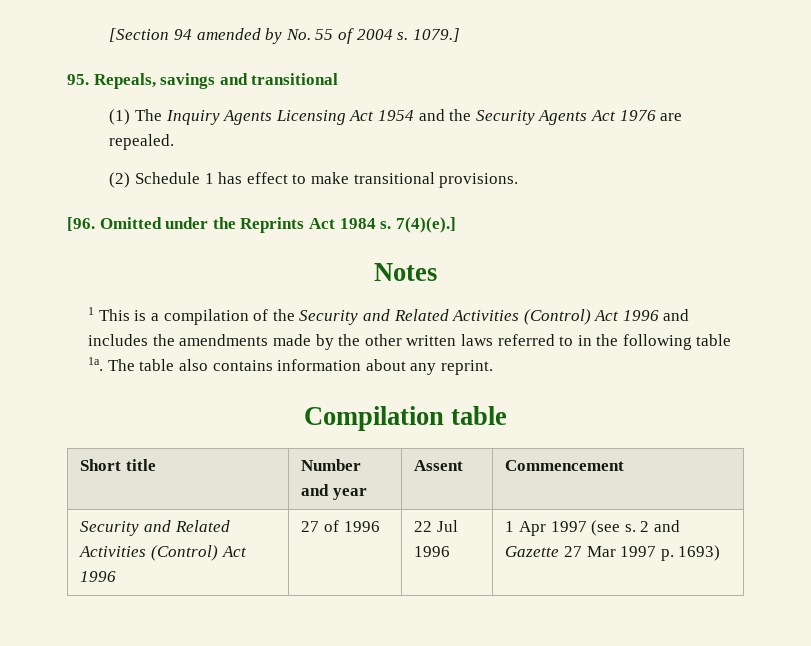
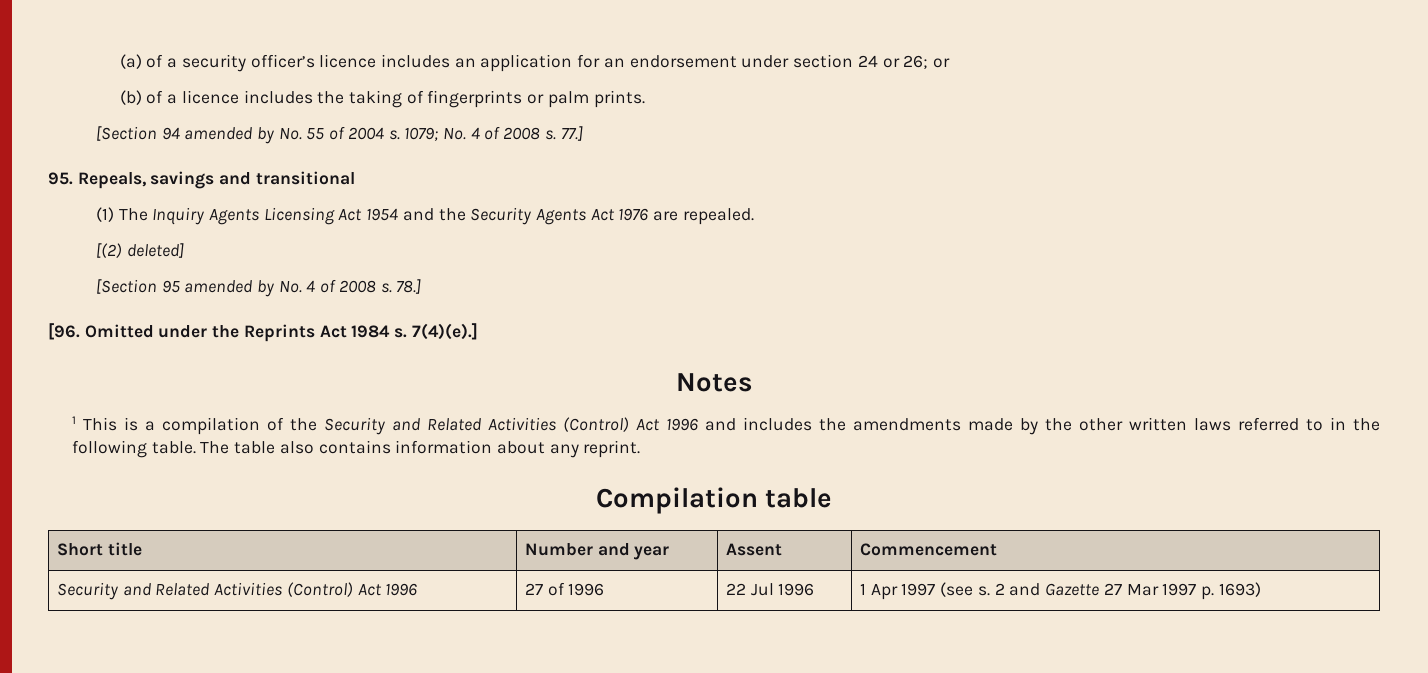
(109, 35) none -> [119,54,951,72] [119,90,645,108] (a) of a security officer’s licence includes an application for an endorsement under section 24 or 26; or // (b) of a licence includes the taking of fingerprints or palm prints. //
[412,28,460,42] 1079.] -> [404,126,583,141] 1079; No. 4 of 2008 s. 77.]
[109,172,519,188] (2) Schedule 1 has effect to make transitional provisions. -> [95,243,184,258] [95,279,422,297] [(2) deleted] // [Section 95 amended by No. 4 of 2008 s. 78.]
[696,334,732,346] [88,357,104,371] table 1a. -> [151,441,196,454] table.

